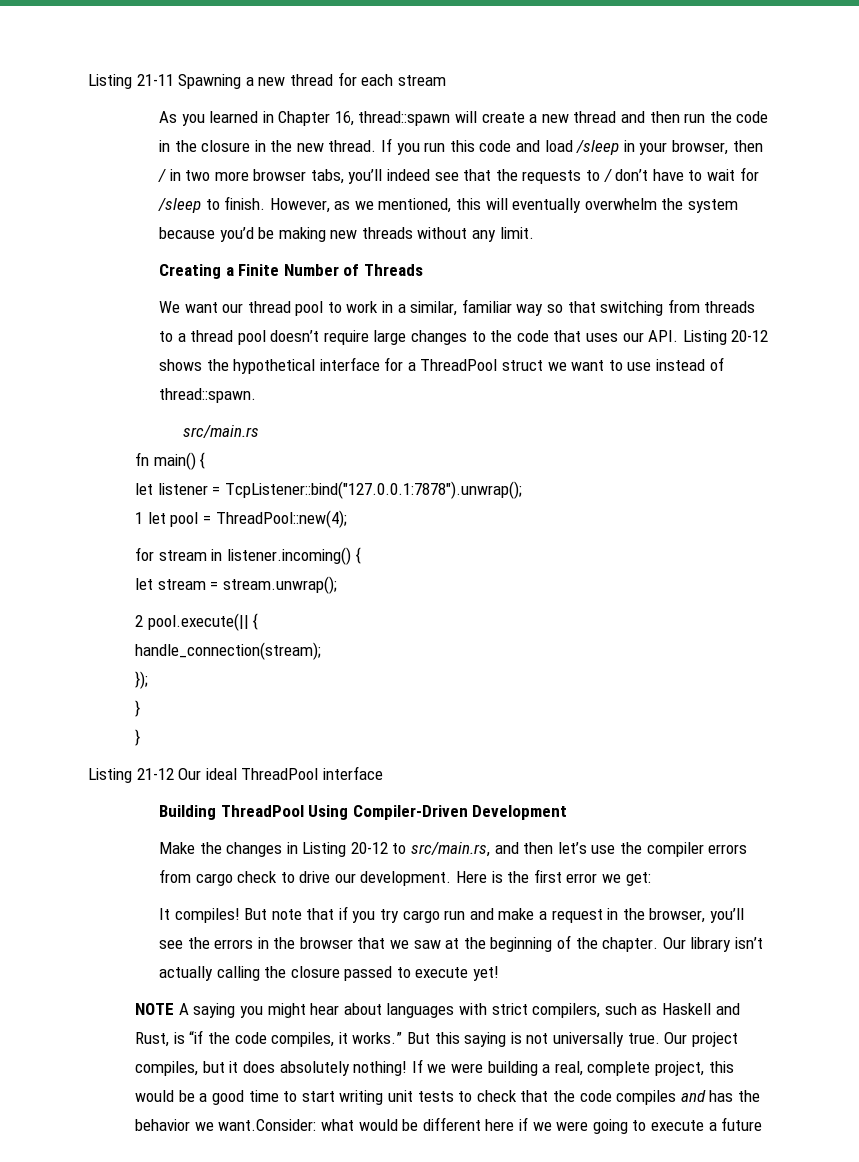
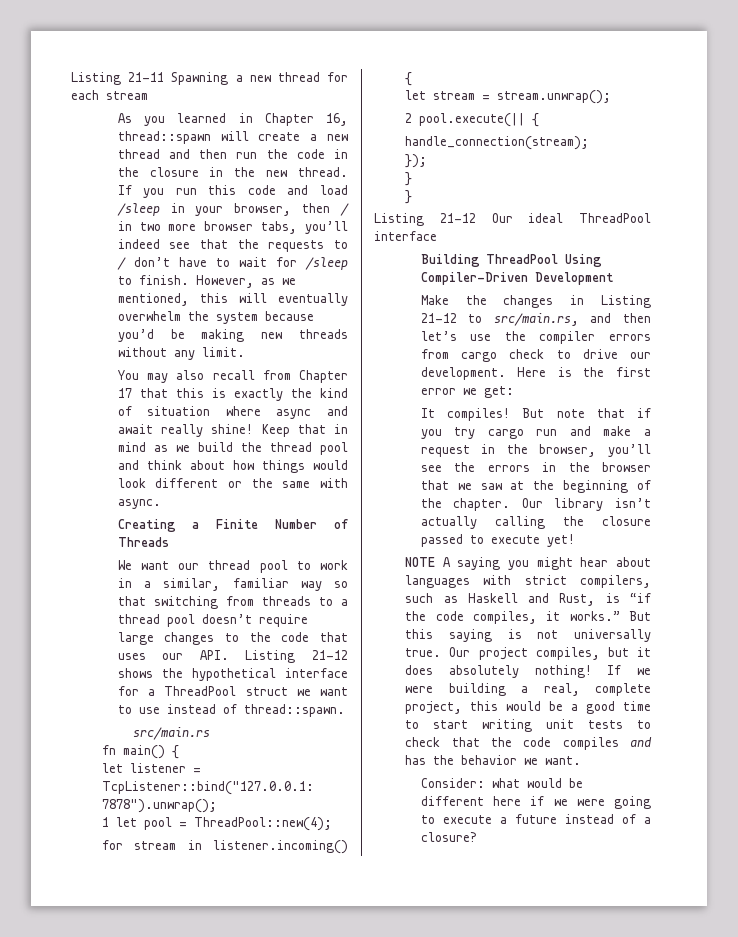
(534, 233) none -> [117,370,348,383] [117,388,348,401] [117,406,348,419] [117,424,348,437] [117,442,348,455] [117,460,348,473] [117,478,348,488] [117,499,161,509] // You may also recall from Chapter 17 that this is exactly the kind of situation where async and await really shine! Keep that in mind as we build the thread pool and think about how things would look different or the same with async.
[731,330,769,342] 20-12 -> [312,650,348,660] 21-12
[350,842,388,854] 20-12 -> [420,313,457,323] 21-12
[218,1119,317,1131] want.Consider: -> [545,756,582,765] [420,778,485,788] want. // Consider:
(763, 1124) none -> [564,814,651,824] [420,832,477,842] instead of a closure?

